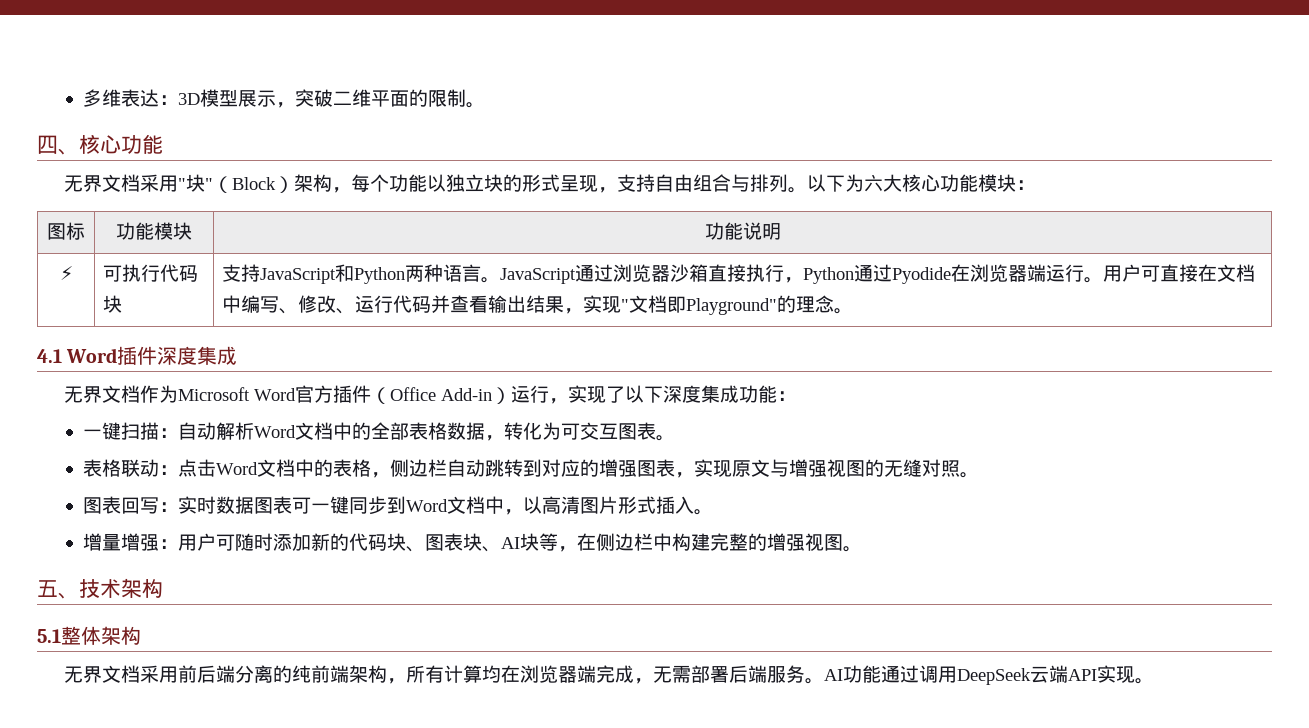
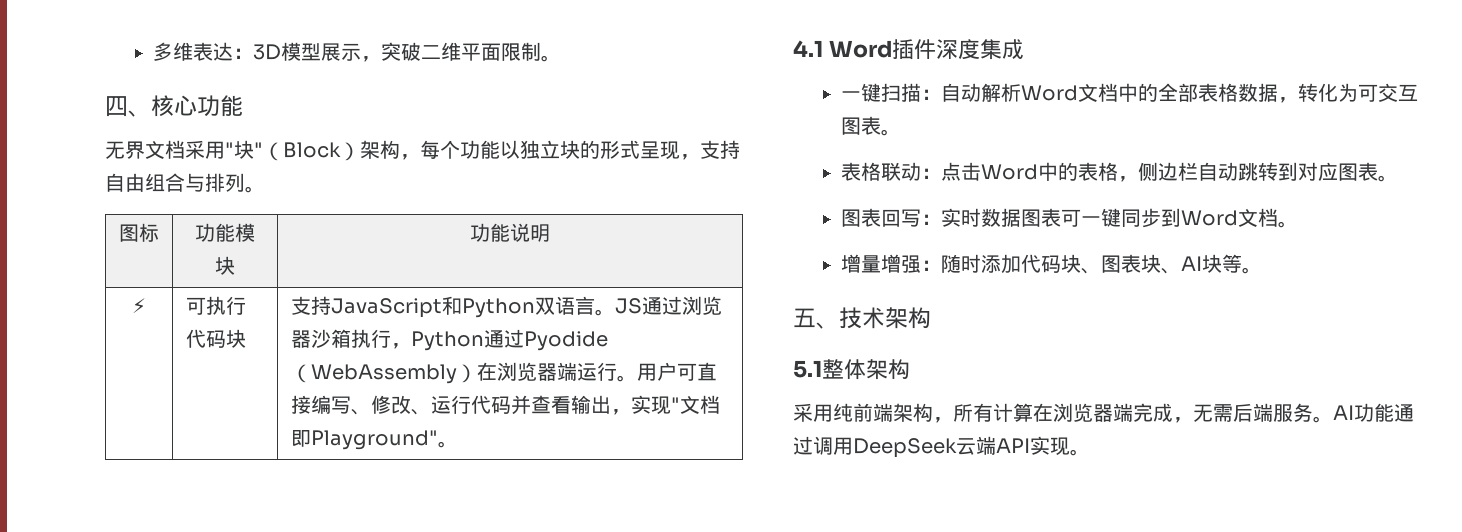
[408,89,428,107] 的 -> (501, 52) none
[806,174,1035,192] 以下为六大核心功能模块： -> (265, 189) none
[404,264,576,284] 两种语言。JavaScript -> [534,296,642,316] 双语言。JS
[707,264,746,282] 直接 -> (351, 338) none
(951, 275) none -> [290,364,477,384] （WebAssembly）
[1197,264,1255,282] [221,295,241,313] 在文档中 -> (311, 404) none
[525,295,564,313] 结果 -> (611, 404) none
[776,295,834,313] 的理念 -> (438, 440) none
[63,385,796,404] // 无界文档作为Microsoft Word官方插件（Office Add-in）运行，实现了以下深度集成功能： -> (1024, 49) none
[256,459,295,477] 文档 -> (1038, 172) none
[579,459,960,478] 的增强图表，实现原文与增强视图的无缝对照 -> [1337,162,1378,181] 图表
[484,496,694,515] 中，以高清图片形式插入 -> (1278, 217) none
[177,533,235,551] 用户可 -> (941, 265) none
[310,533,349,551] 新的 -> (1021, 264) none
[557,533,843,552] ，在侧边栏中构建完整的增强视图 -> (1242, 263) none
[63,665,292,683] 无界文档采用前后端分离的 -> [793,403,833,422] 采用
[481,665,501,683] 均 -> (1033, 412) none
[690,665,729,683] 部署 -> (1233, 413) none

